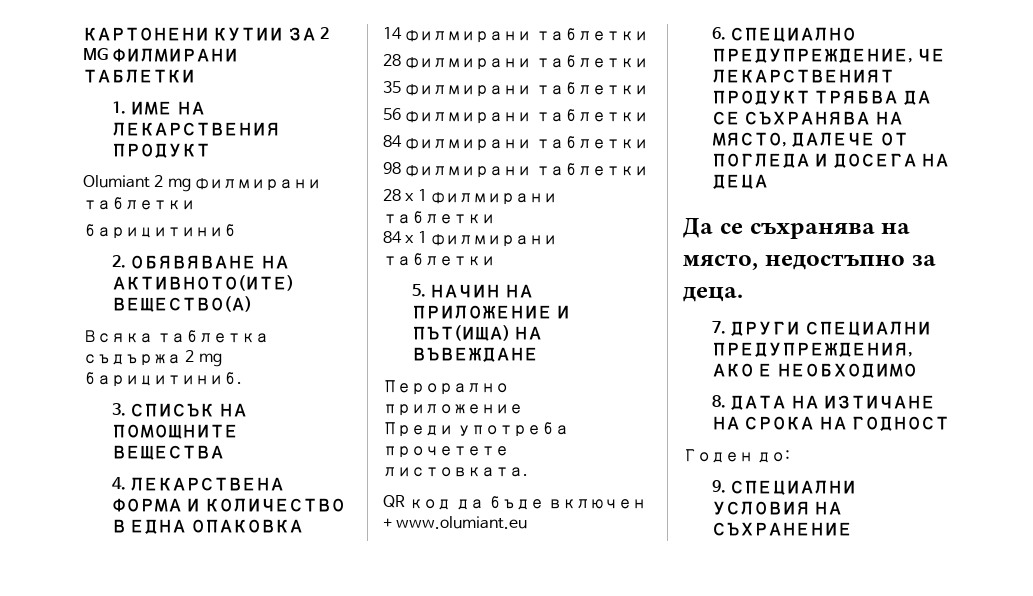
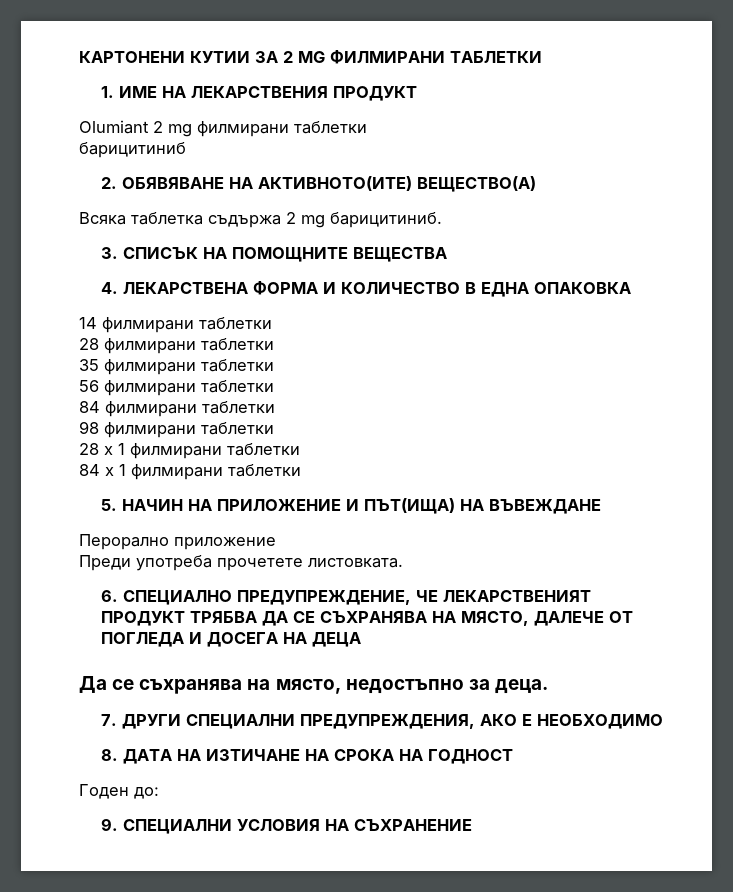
[383,495,647,510] [383,516,528,529] // QR код да бъде включен + www.olumiant.eu -> (403, 563) none

